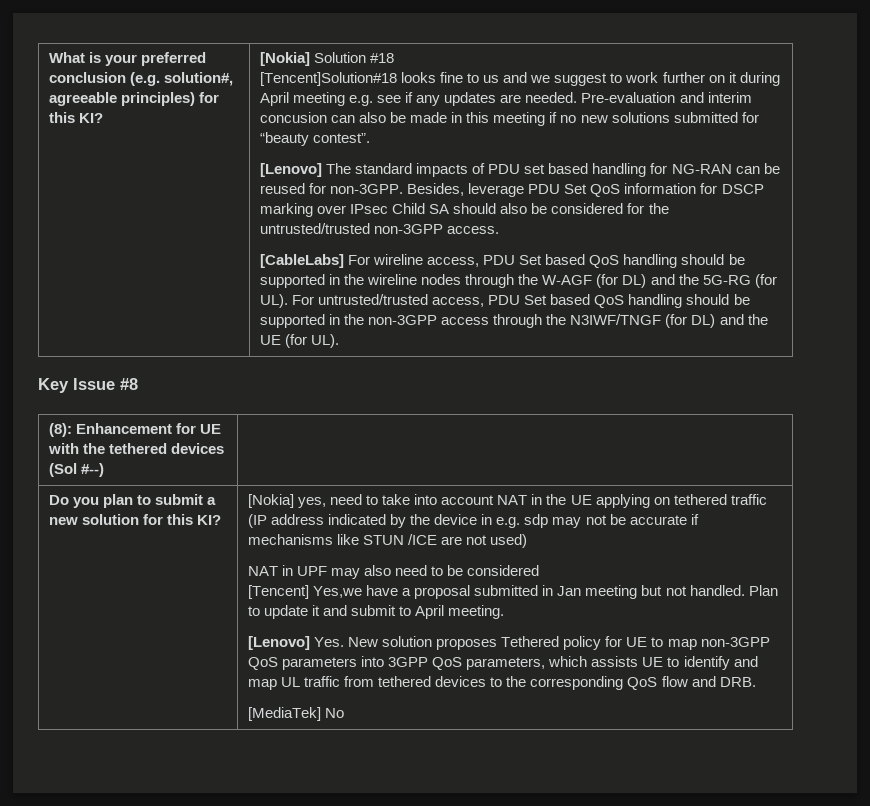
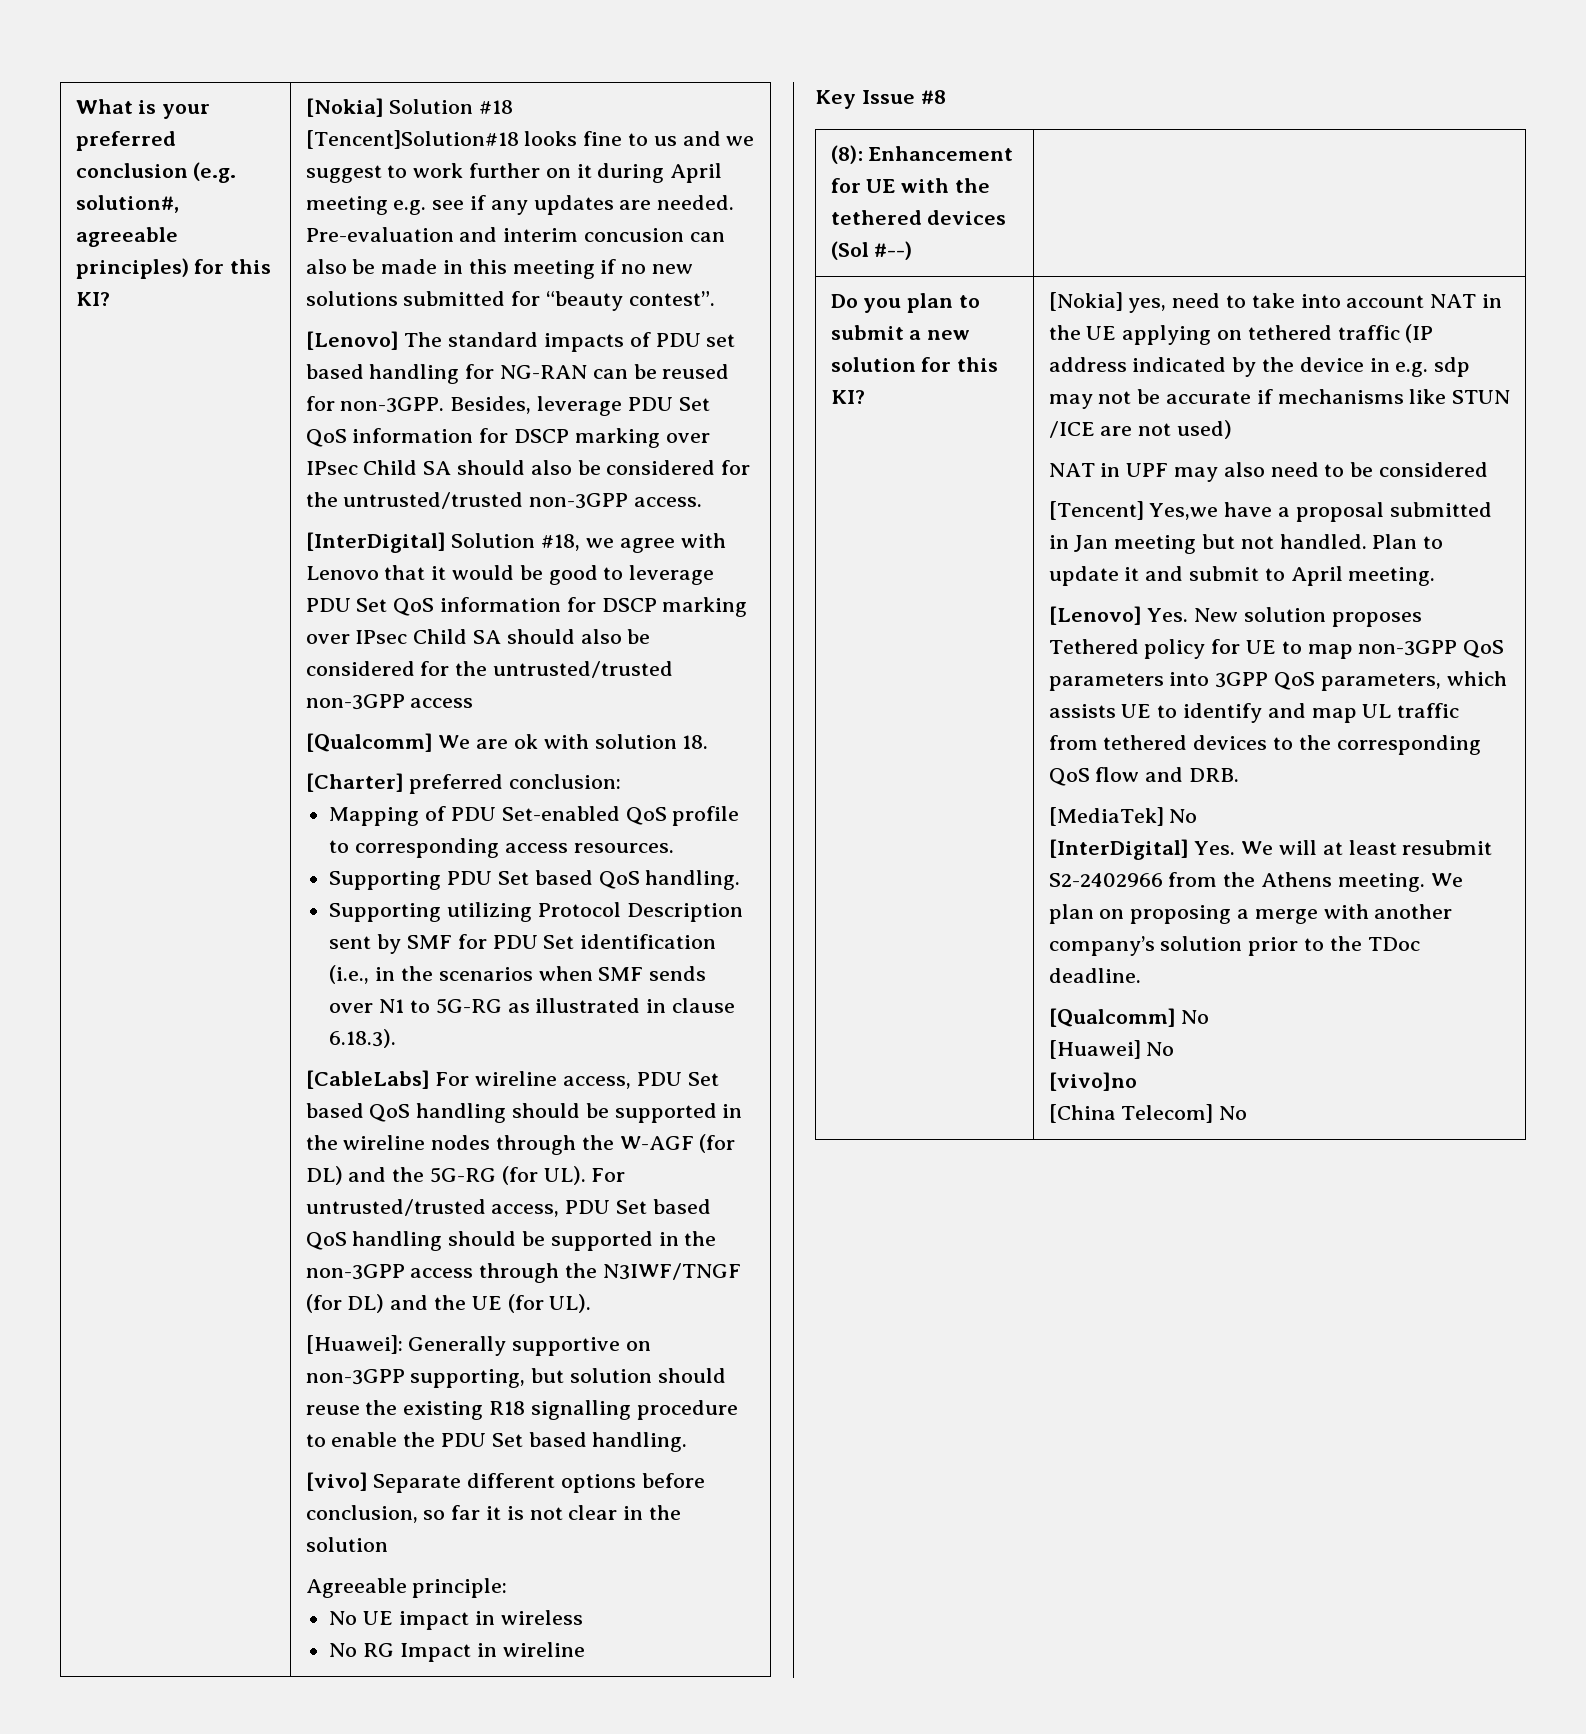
(500, 230) none -> [305,532,726,553] [305,565,715,585] [305,597,748,617] [305,629,651,644] [305,661,674,678] [305,694,474,710] [305,733,709,752] [305,773,622,794] [329,806,740,826] [329,838,674,858] [329,870,741,890] [329,902,743,922] [329,934,717,954] [329,965,707,984] [329,998,735,1014] [329,1029,397,1048] // [InterDigital] Solution #18, we agree with Lenovo that it would be good to leverage PDU Set QoS information for DSCP marking over IPsec Child SA should also be considered for the untrusted/trusted non-3GPP access // [Qualcomm] We are ok with solution 18. // [Charter] preferred conclusion: // Mapping of PDU Set-enabled QoS profile to corresponding access resources. // Supporting PDU Set based QoS handling. // Supporting utilizing Protocol Description sent by SMF for PDU Set identification (i.e., in the scenarios when SMF sends over N1 to 5G-RG as illustrated in clause 6.18.3).
(340, 341) none -> [305,1335,652,1356] [305,1368,726,1388] [305,1400,738,1420] [305,1432,688,1452] [305,1472,705,1493] [305,1505,682,1523] [305,1537,388,1552] [305,1578,508,1598] [329,1610,583,1630] [329,1642,585,1662] // [Huawei]: Generally supportive on non-3GPP supporting, but solution should reuse the existing R18 signalling procedure to enable the PDU Set based handling. // [vivo] Separate different options before conclusion, so far it is not clear in the solution // Agreeable principle: // No UE impact in wireless // No RG Impact in wireline
(345, 713) none -> [1048,839,1493,860] [1048,872,1463,892] [1048,904,1453,924] [1048,936,1420,956] [1048,968,1141,983] [1048,1008,1210,1027] [1048,1040,1175,1059] [1048,1072,1137,1091] [1048,1104,1248,1123] // [InterDigital] Yes. We will at least resubmit S2-2402966 from the Athens meeting. We plan on proposing a merge with another company’s solution prior to the TDoc deadline. // [Qualcomm] No // [Huawei] No // [vivo]no // [China Telecom] No

